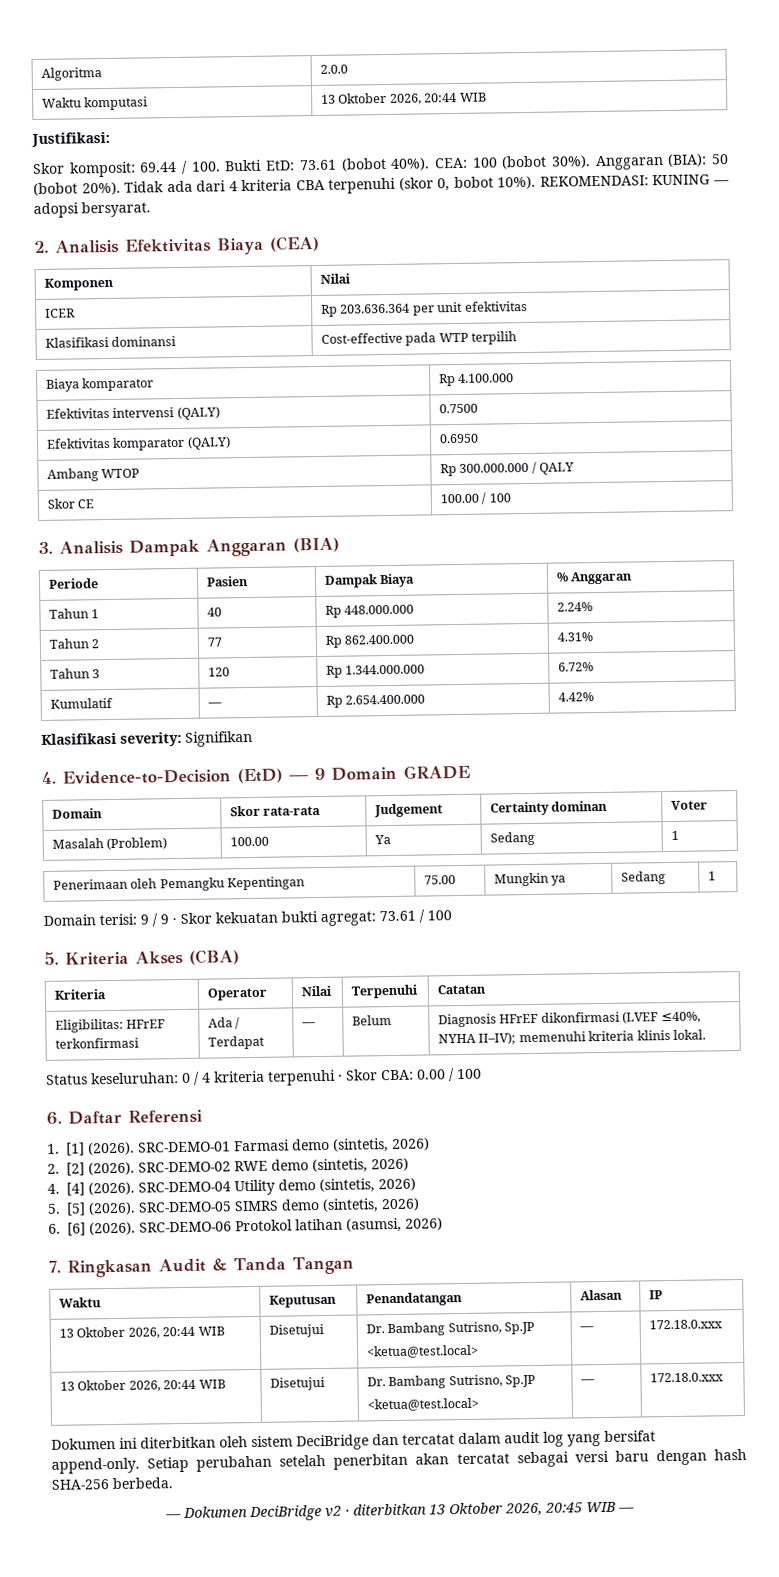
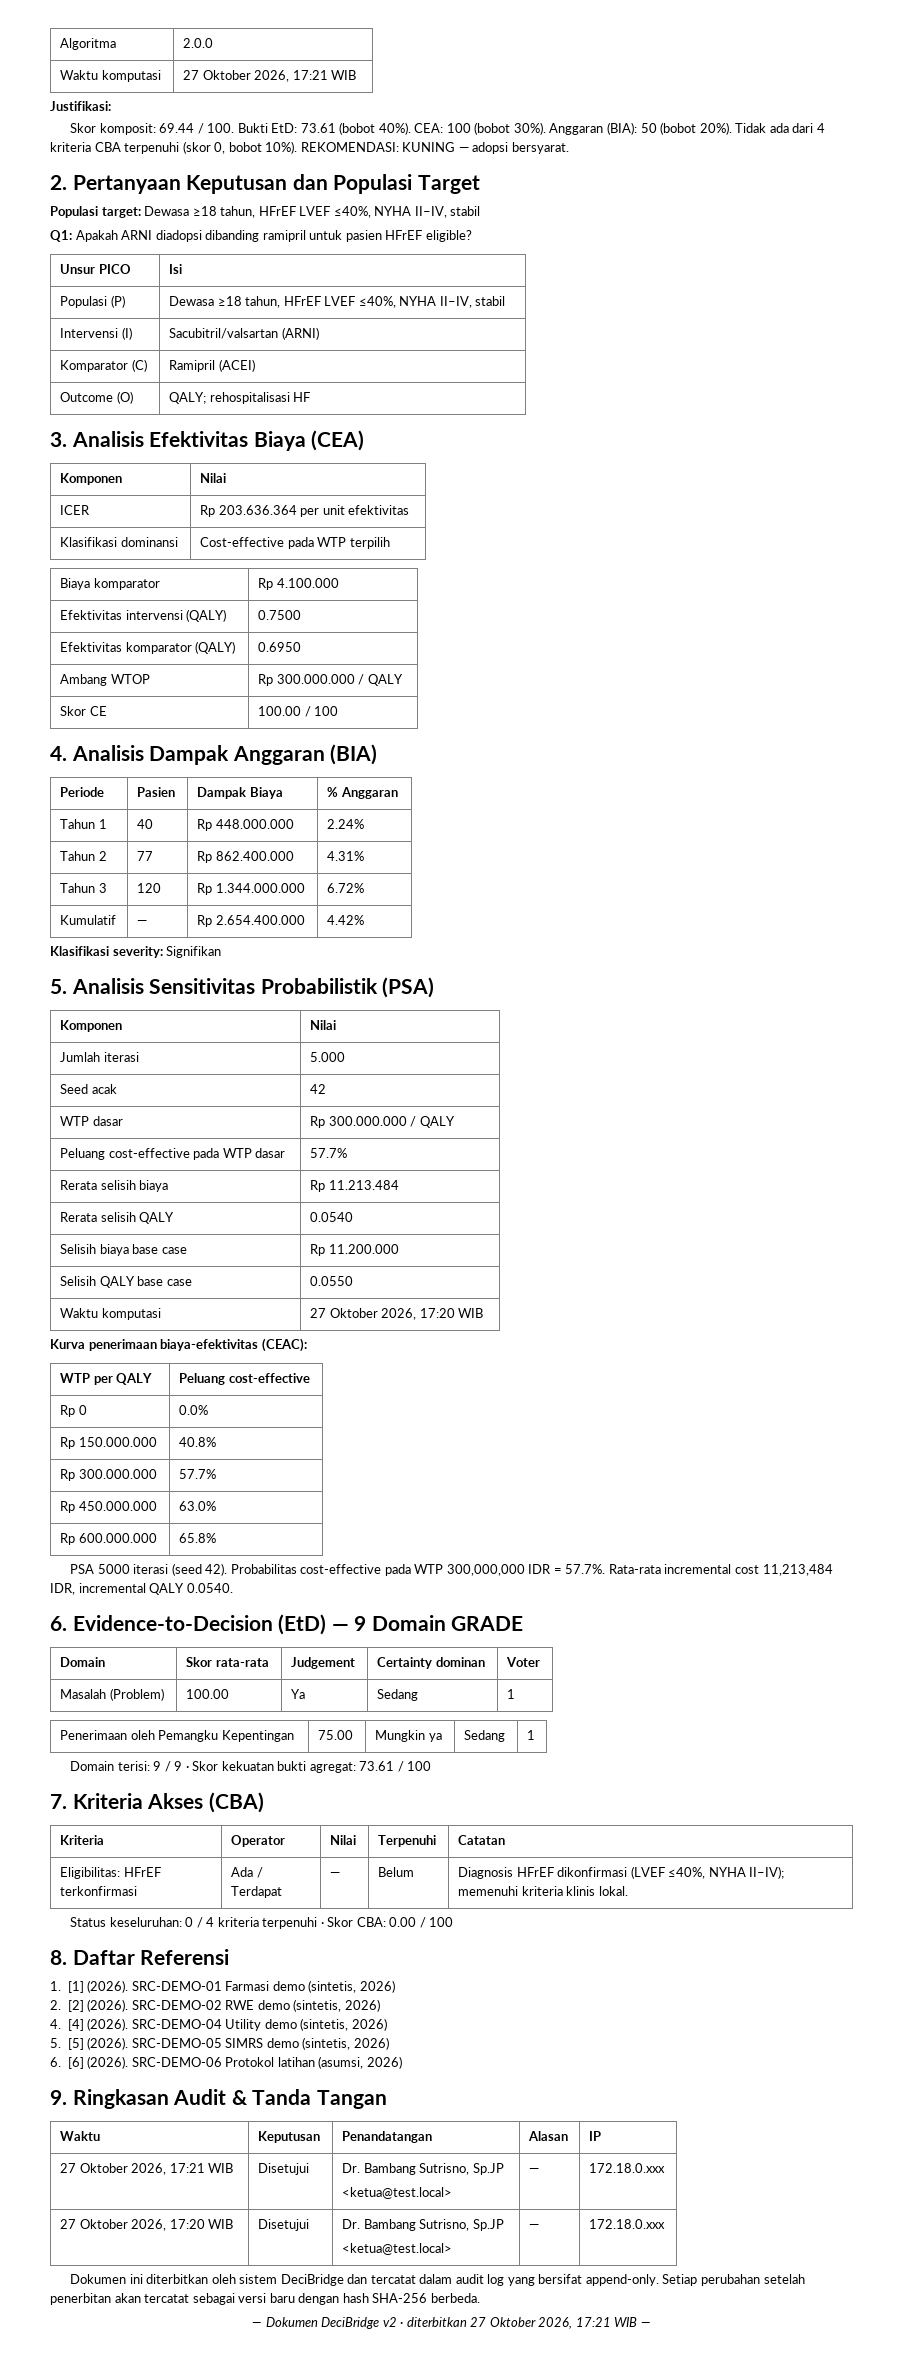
[321,92,458,105] 13 Oktober 2026, 20:44 -> [183,70,328,82] 27 Oktober 2026, 17:21
(49, 247) none -> [72,174,480,194] [50,206,481,218] [50,230,472,242] [60,264,131,274] [169,264,183,274] [60,295,125,308] [169,296,506,308] [60,327,132,340] [169,327,319,340] [60,359,147,372] [169,359,255,372] [60,391,133,404] [169,392,311,404] [50,432,67,447] Pertanyaan Keputusan dan Populasi Target // Populasi target: Dewasa ≥18 tahun, HFrEF LVEF ≤40%, NYHA II–IV, stabil // Q1: Apakah ARNI diadopsi dibanding ramipril untuk pasien HFrEF eligible? // Unsur PICO | Isi // Populasi (P) | Dewasa ≥18 tahun, HFrEF LVEF ≤40%, NYHA II–IV, stabil // Intervensi (I) | Sacubitril/valsartan (ARNI) // Komparator (C) | Ramipril (ACEI) // Outcome (O) | QALY; rehospitalisasi HF // 3.
[38,541,53,554] 3. -> [50,746,67,761] 4.
[41,771,56,784] 4. -> [50,977,435,998] [60,1020,123,1032] [310,1020,337,1030] [60,1052,139,1062] [310,1052,346,1062] [60,1084,117,1094] [310,1084,327,1094] [60,1116,123,1126] [310,1116,455,1128] [60,1148,286,1160] [310,1148,348,1158] [60,1180,169,1192] [310,1180,399,1192] [60,1212,175,1224] [310,1212,354,1222] [60,1244,187,1256] [310,1244,399,1256] [60,1276,192,1288] [310,1276,354,1286] [60,1308,161,1320] [310,1308,484,1320] [50,1338,307,1352] [60,1373,153,1385] [179,1373,310,1385] [60,1405,87,1417] [179,1405,209,1415] [60,1437,157,1449] [179,1437,217,1447] [60,1469,157,1481] [179,1469,217,1479] [60,1501,157,1513] [179,1501,217,1511] [60,1533,157,1545] [179,1533,217,1543] [70,1563,833,1576] [50,1583,233,1595] [50,1616,67,1631] 5. Analisis Sensitivitas Probabilistik (PSA) // Komponen | Nilai // Jumlah iterasi | 5.000 // Seed acak | 42 // WTP dasar | Rp 300.000.000 / QALY // Peluang cost-effective pada WTP dasar | 57.7% // Rerata selisih biaya | Rp 11.213.484 // Rerata selisih QALY | 0.0540 // Selisih biaya base case | Rp 11.200.000 // Selisih QALY base case | 0.0550 // Waktu komputasi | 27 Oktober 2026, 17:20 WIB // Kurva penerimaan biaya-efektivitas (CEAC): // WTP per QALY | Peluang cost-effective // Rp 0 | 0.0% // Rp 150.000.000 | 40.8% // Rp 300.000.000 | 57.7% // Rp 450.000.000 | 63.0% // Rp 600.000.000 | 65.8% // PSA 5000 iterasi (seed 42). Probabilitas cost-effective pada WTP 300,000,000 IDR = 57.7%. Rata-rata incremental cost 11,213,484 IDR, incremental QALY 0.0540. // 6.
[44,951,59,965] 5. -> [50,1794,67,1809] 7.
[46,1111,62,1125] 6. -> [50,1950,67,1965] 8.
[48,1260,61,1273] 7. -> [50,2090,67,2105] 9.
[59,1326,225,1339] [269,1323,325,1338] [366,1321,536,1337] [366,1344,480,1359] [579,1326,595,1331] [649,1319,724,1330] [60,1379,197,1392] 13 Oktober 2026, 20:44 WIB | Disetujui | Dr. Bambang Sutrisno, Sp.JP // <ketua@test.local> | — | 172.18.0.xxx // 13 Oktober 2026, 20:44 -> [60,2163,234,2175] [258,2163,310,2175] [342,2163,504,2175] [342,2187,453,2199] [529,2168,540,2173] [589,2163,666,2173] [60,2219,205,2231] 27 Oktober 2026, 17:21 WIB | Disetujui | Dr. Bambang Sutrisno, Sp.JP // <ketua@test.local> | — | 172.18.0.xxx // 27 Oktober 2026, 17:20
[429,1502,583,1517] 13 Oktober 2026, 20:45 -> [470,2317,611,2329] 27 Oktober 2026, 17:21

